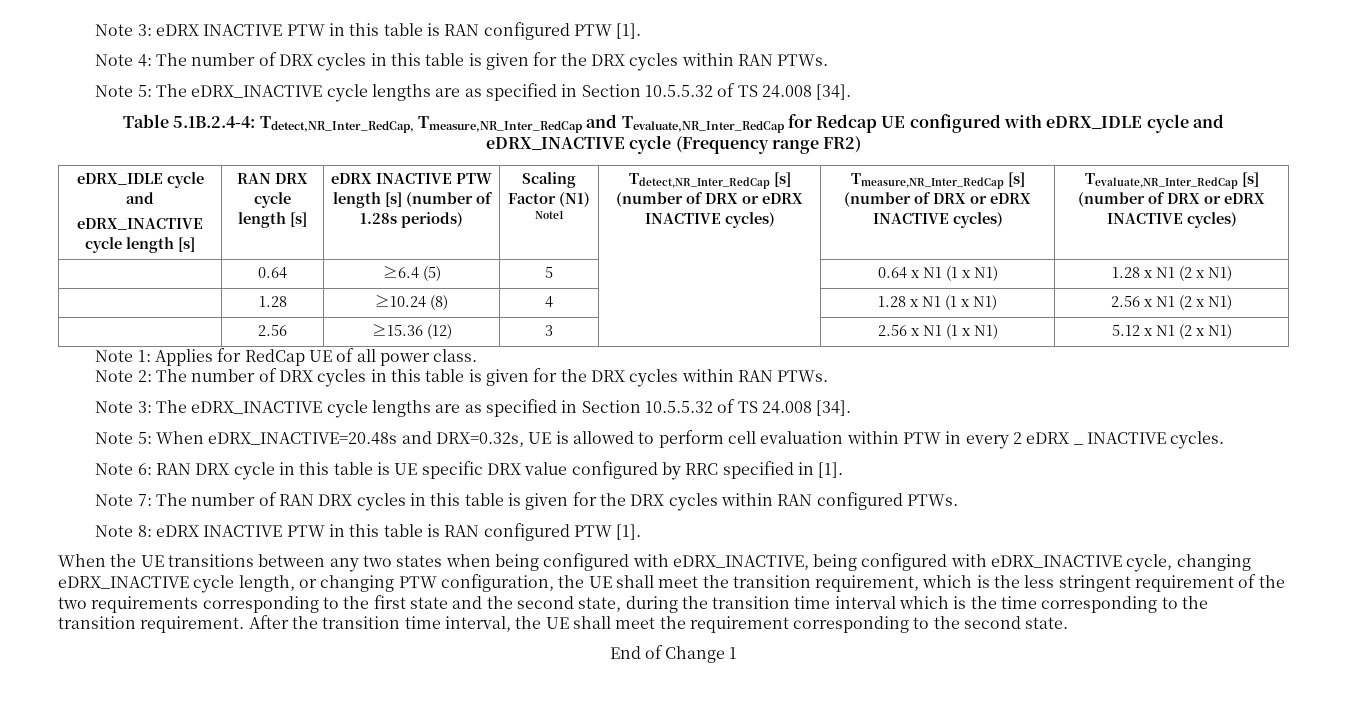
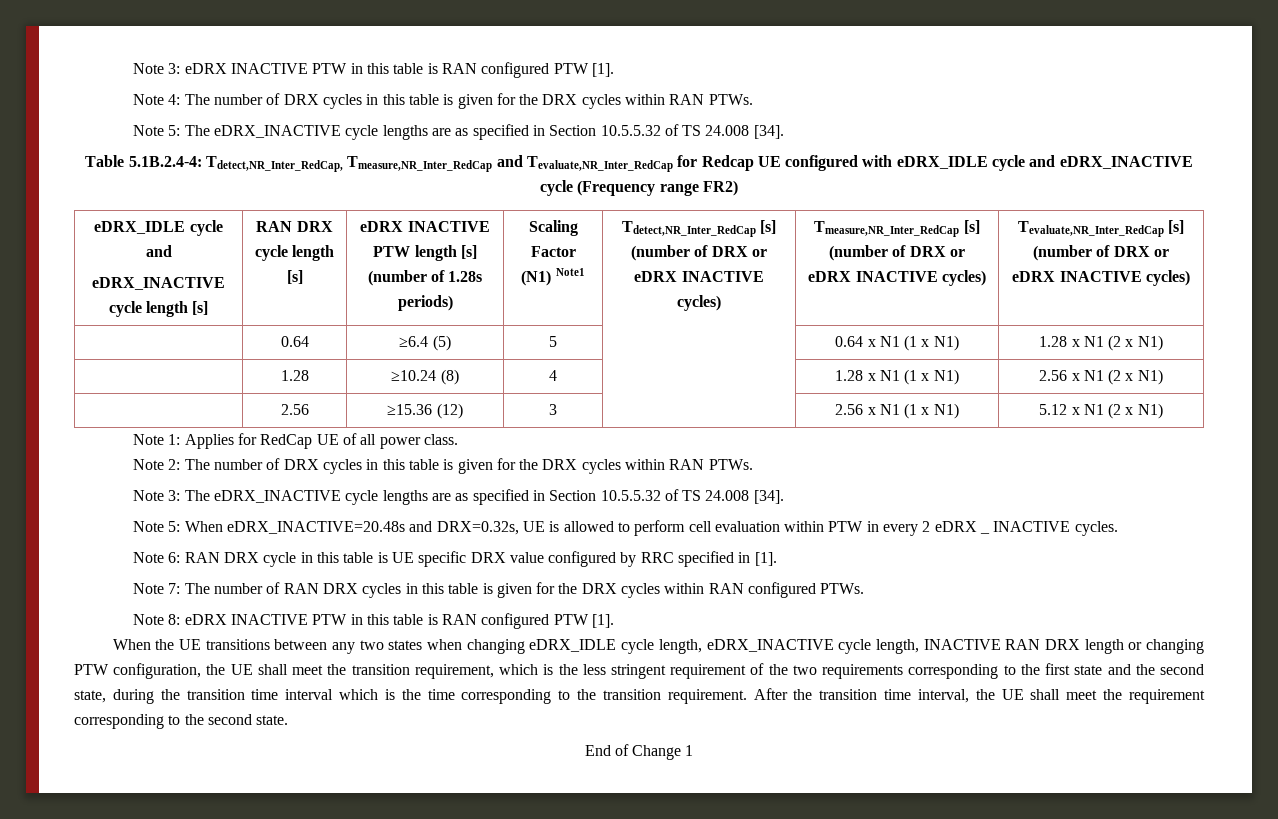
[494,553,1251,572] [58,575,295,593] being configured with eDRX_INACTIVE, being configured with eDRX_INACTIVE cycle, changing eDRX_INACTIVE cycle length, -> [466,639,1124,654] changing eDRX_IDLE cycle length, eDRX_INACTIVE cycle length, INACTIVE RAN DRX length

